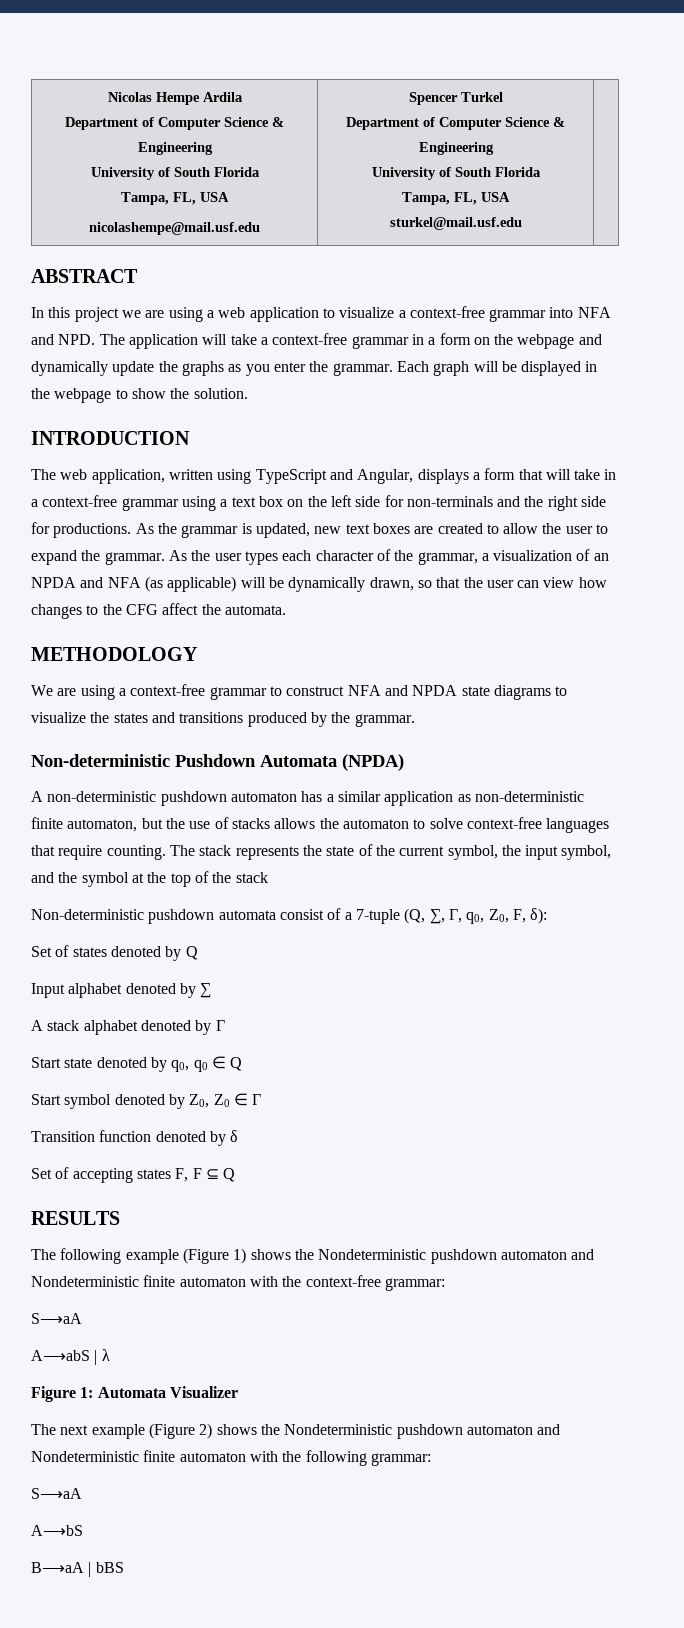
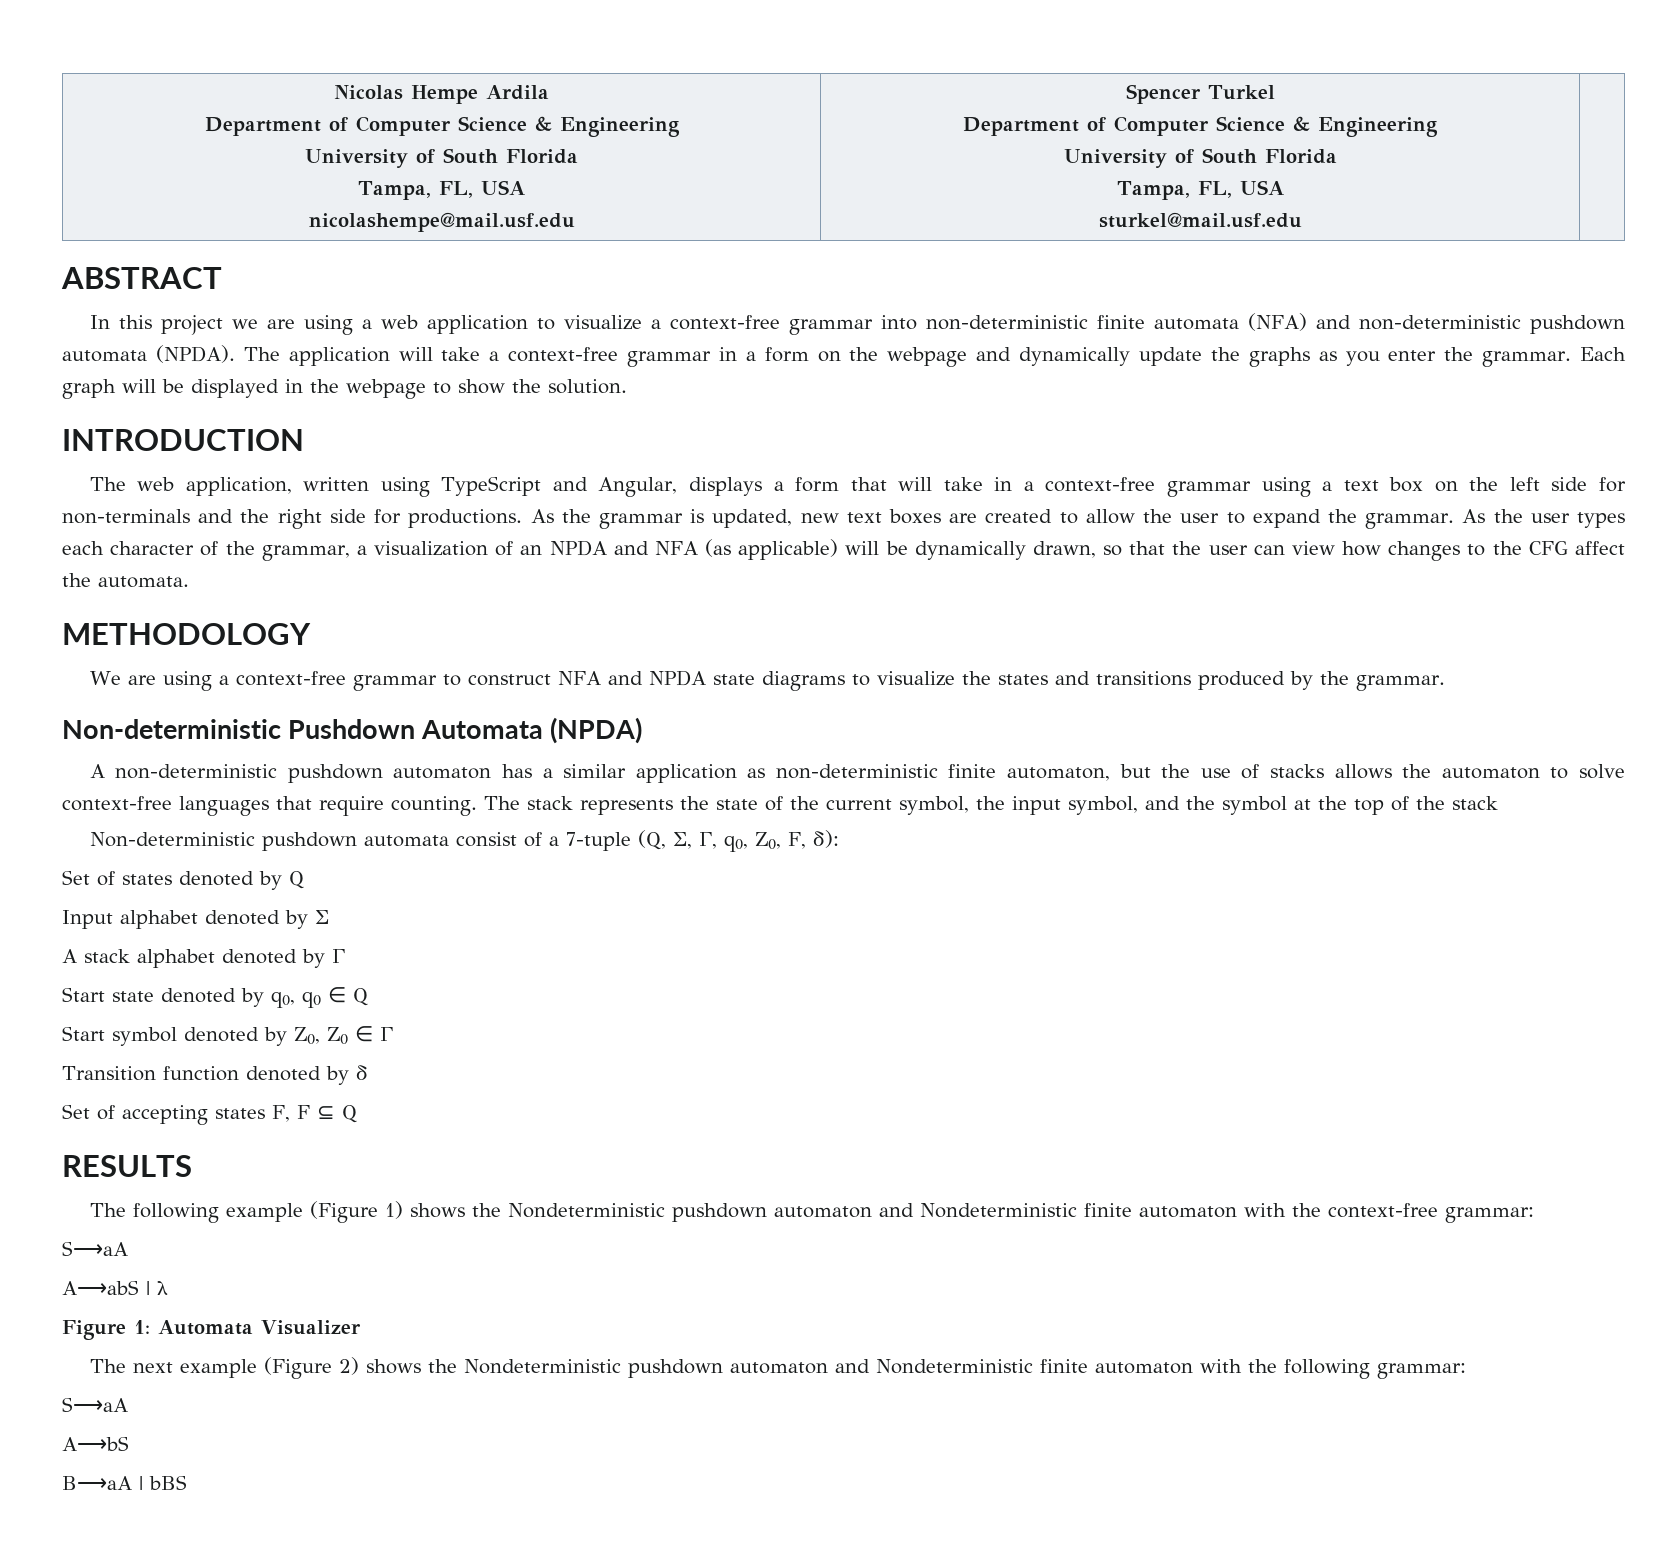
[577,307,611,318] [31,334,96,345] NFA and NPD. -> [925,313,1625,334] [62,345,235,363] non-deterministic finite automata (NFA) and non-deterministic pushdown automata (NPDA).

